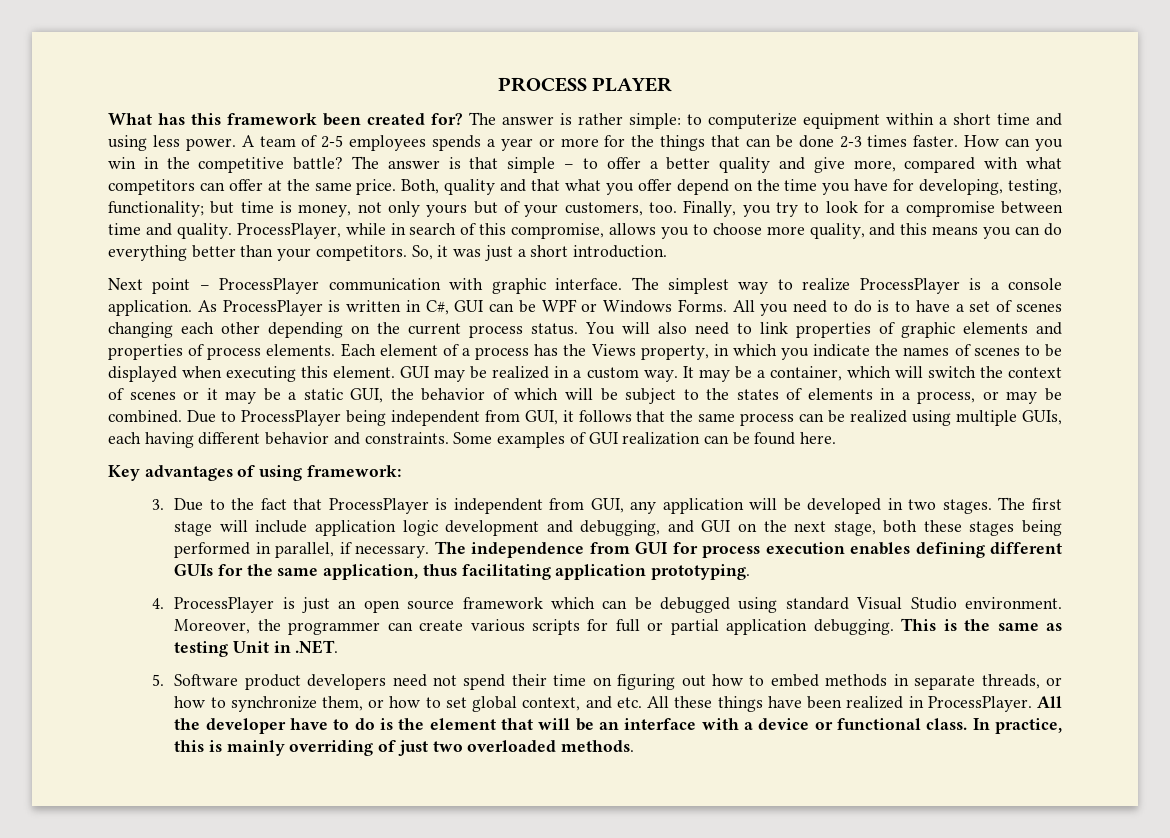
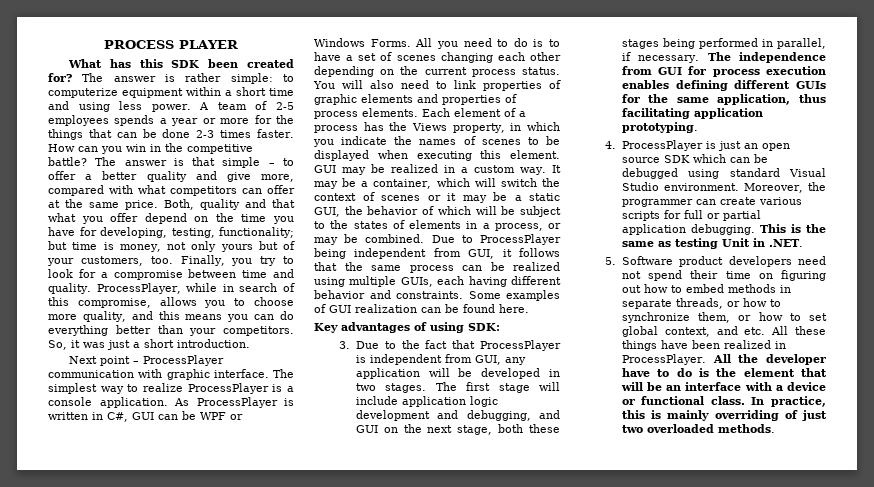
[227,113,317,125] framework -> [171,60,200,68] SDK
[306,465,401,477] framework: -> [468,323,500,331] SDK:
[462,597,543,609] framework -> [663,155,690,163] SDK

